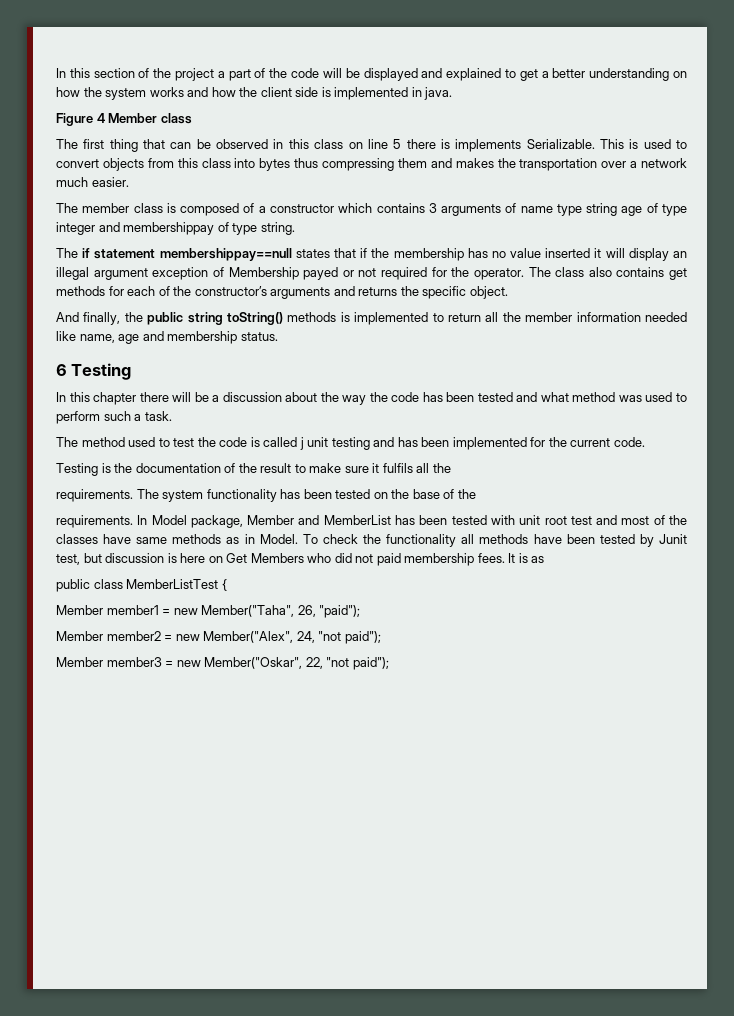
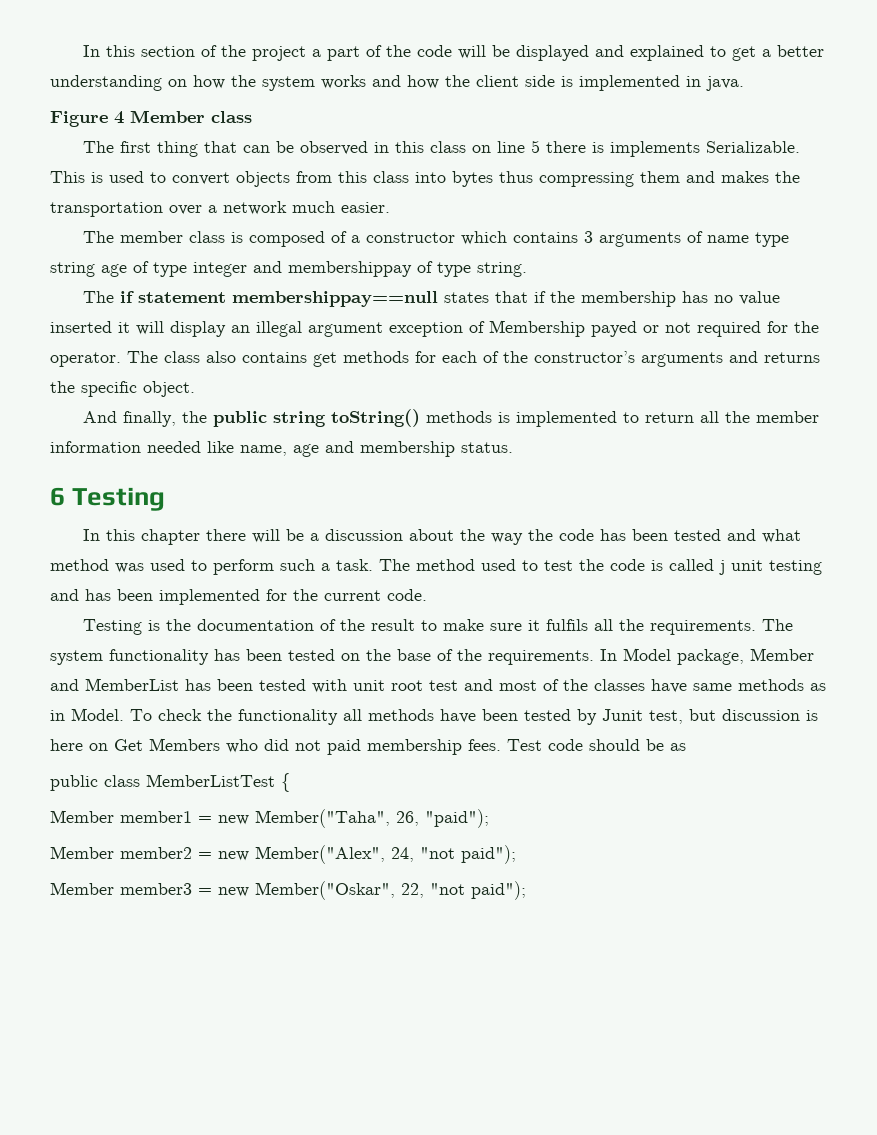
(172, 416) // -> (373, 565) none
(451, 468) // -> (645, 625) none
(476, 494) // -> (482, 655) none
[508,553,528,563] It is -> [507,739,664,751] Test code should be

